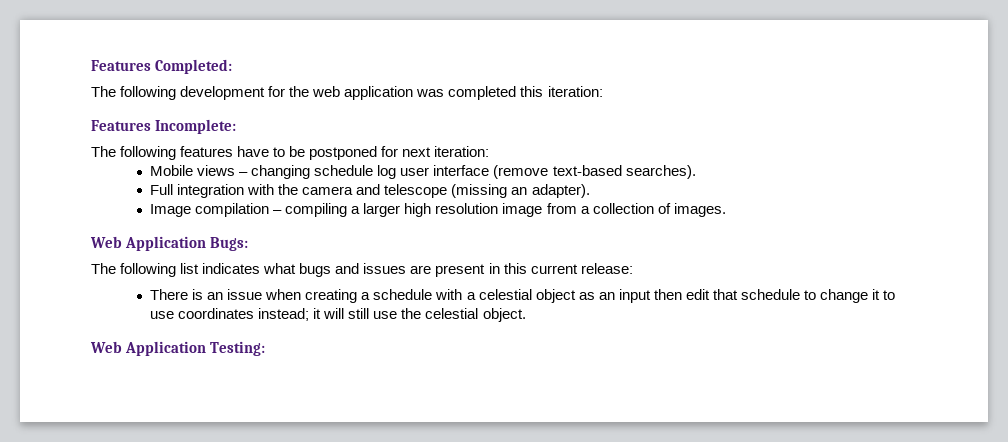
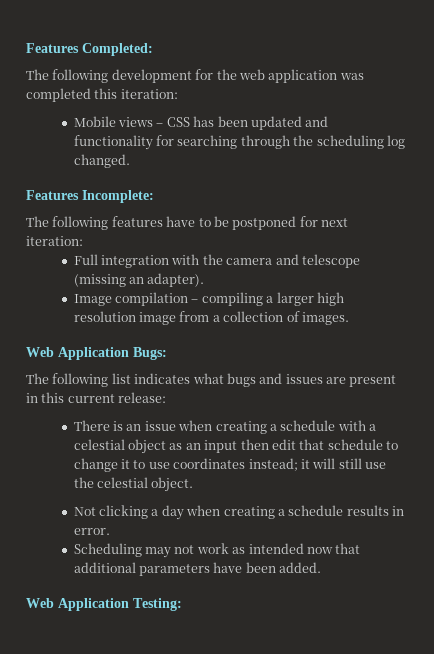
(603, 91) none -> [73,116,329,130] [73,135,405,150] [73,154,130,168] // Mobile views – CSS has been updated and functionality for searching through the scheduling log changed.
[150,165,696,179] // Mobile views – changing schedule log user interface (remove text-based searches). -> (83, 241) none
(526, 315) none -> [73,505,405,520] [73,528,110,535] [73,543,361,558] [73,562,322,576] // Not clicking a day when creating a schedule results in error. // Scheduling may not work as intended now that additional parameters have been added.

